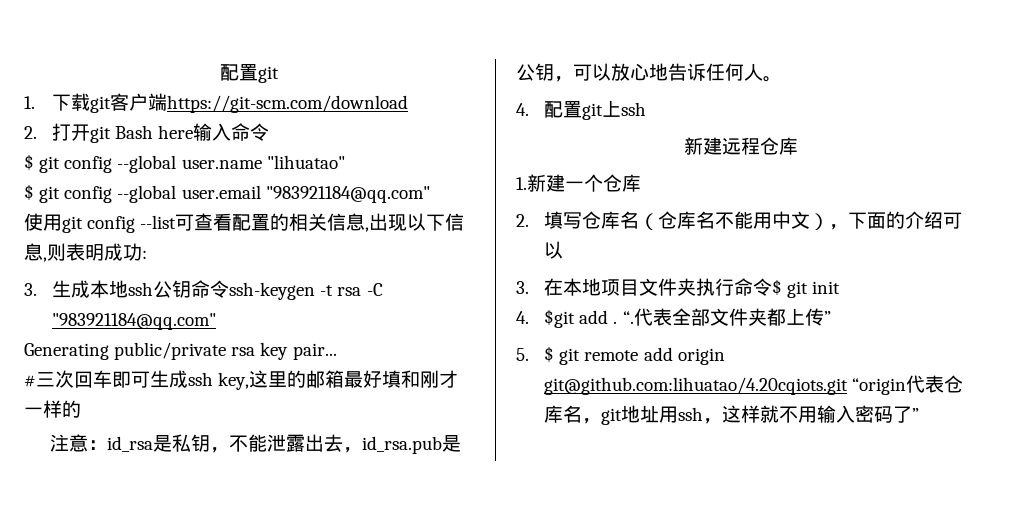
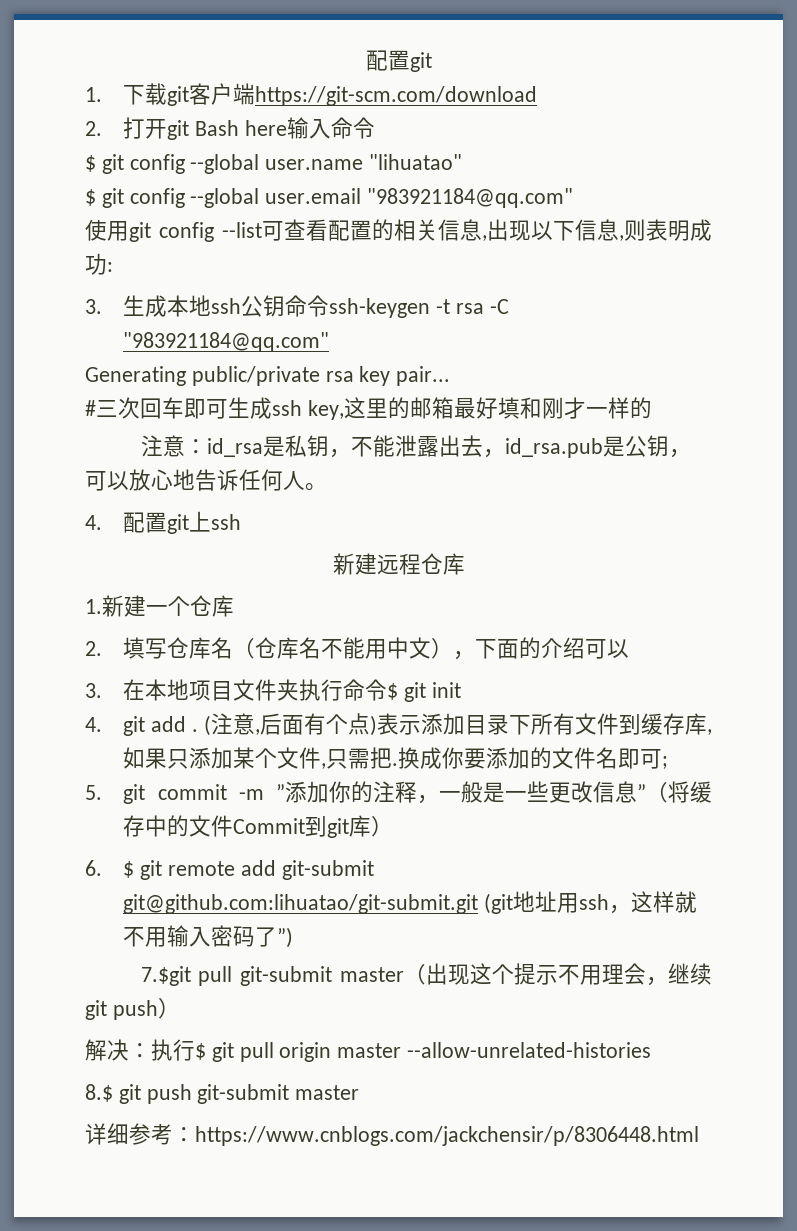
[544,309,576,328] $git -> [123,716,146,736] git
[622,308,831,326] [516,346,725,365] [544,375,964,395] [544,405,623,425] “.代表全部文件夹都上传” // 5. $ git remote add origin git@github.com:lihuatao/4.20cqiots.git “origin代表仓库名，git -> [204,713,712,736] [123,747,669,769] [85,781,712,804] [123,815,394,838] [85,860,374,880] [123,893,514,914] (注意,后面有个点)表示添加目录下所有文件到缓存库,如果只添加某个文件,只需把.换成你要添加的文件名即可; // 5. git commit -m ”添加你的注释，一般是一些更改信息”（将缓存中的文件Commit到git库） // 6. $ git remote add git-submit git@github.com:lihuatao/git-submit.git (git
[912,408,920,421] ” -> [277,927,294,948] [140,963,713,986] [85,998,180,1020] [85,1039,652,1062] [85,1084,360,1104] [85,1123,699,1146] ”) // 7.$git pull git-submit master（出现这个提示不用理会，继续git push） // 解决：执行$ git pull origin master --allow-unrelated-histories // 8.$ git push git-submit master // 详细参考：https://www.cnblogs.com/jackchensir/p/8306448.html

